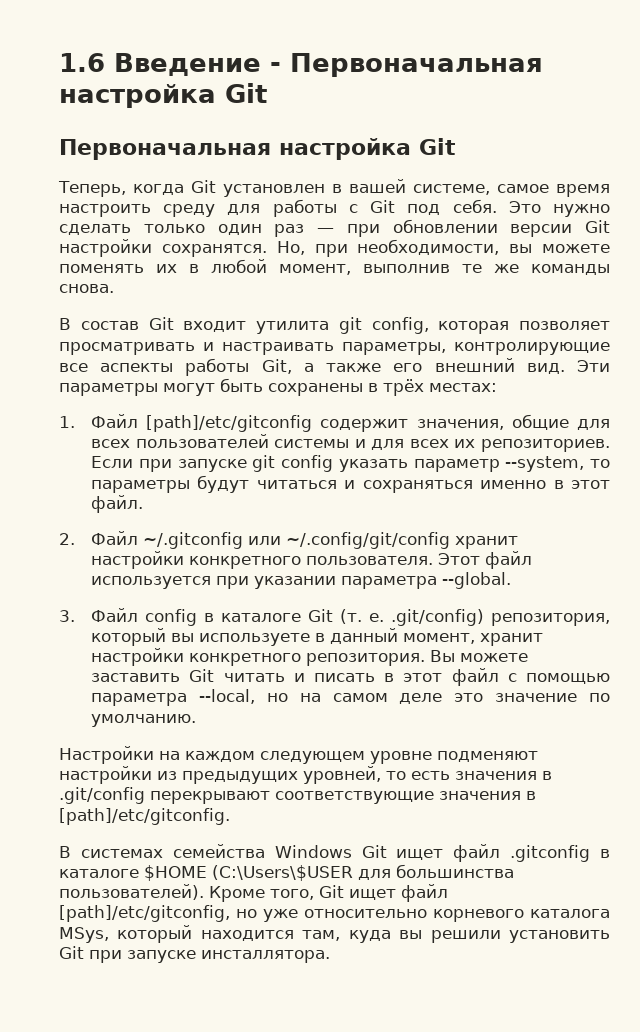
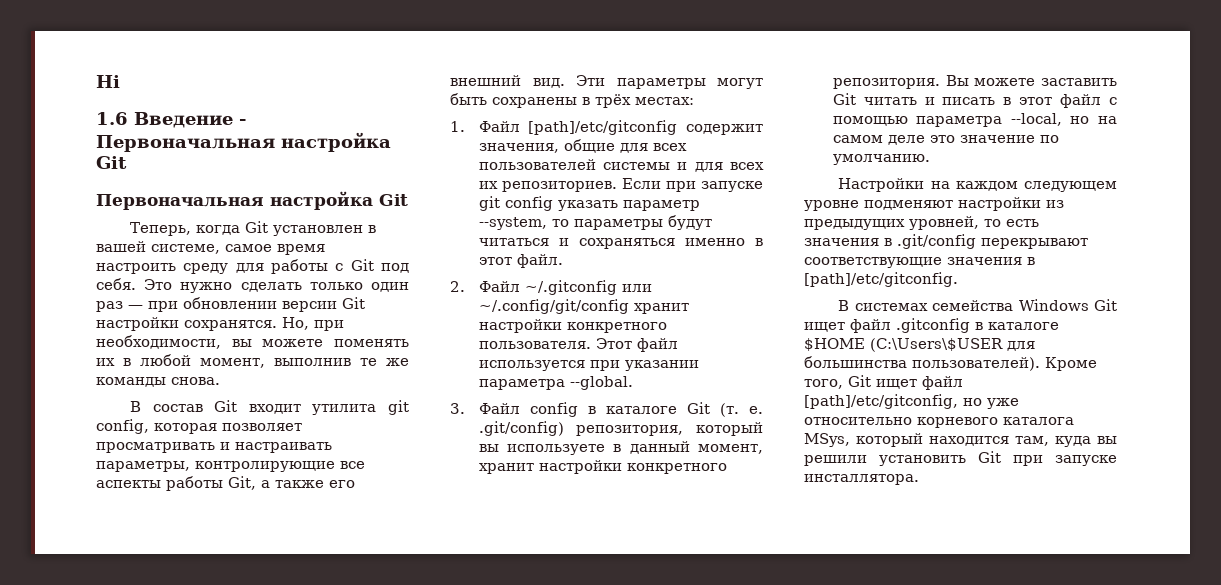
(59, 62) none -> [96,75,120,88] Hi //

